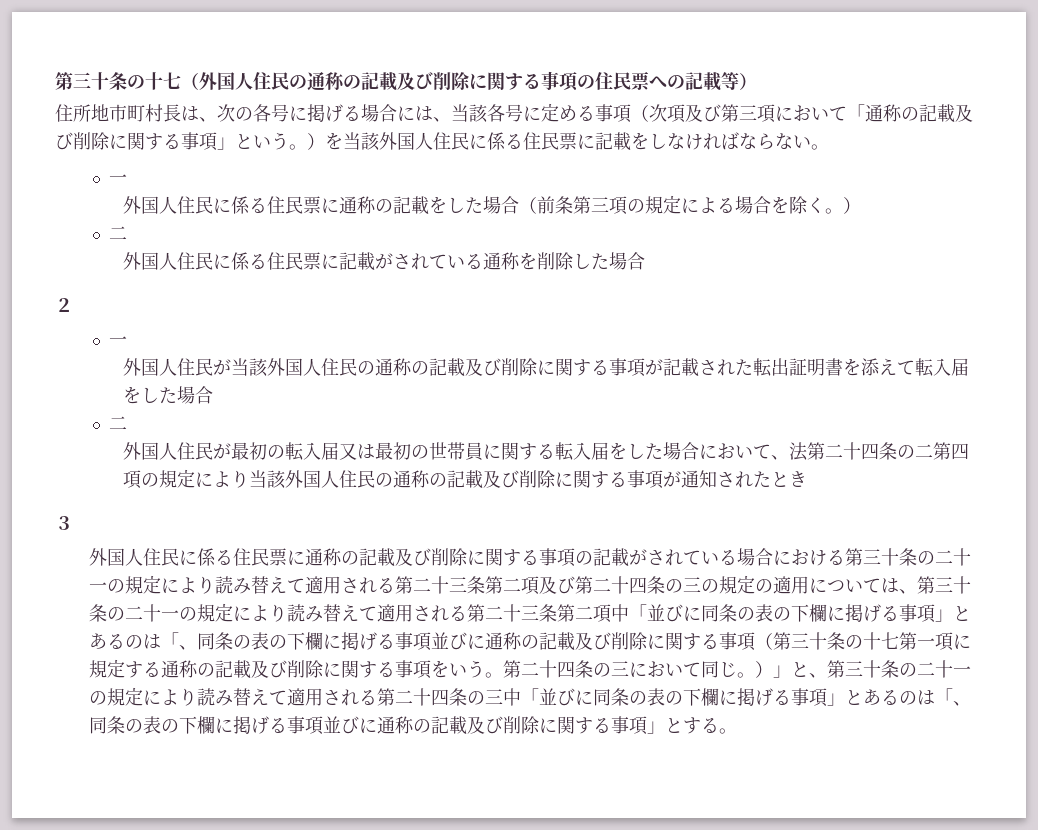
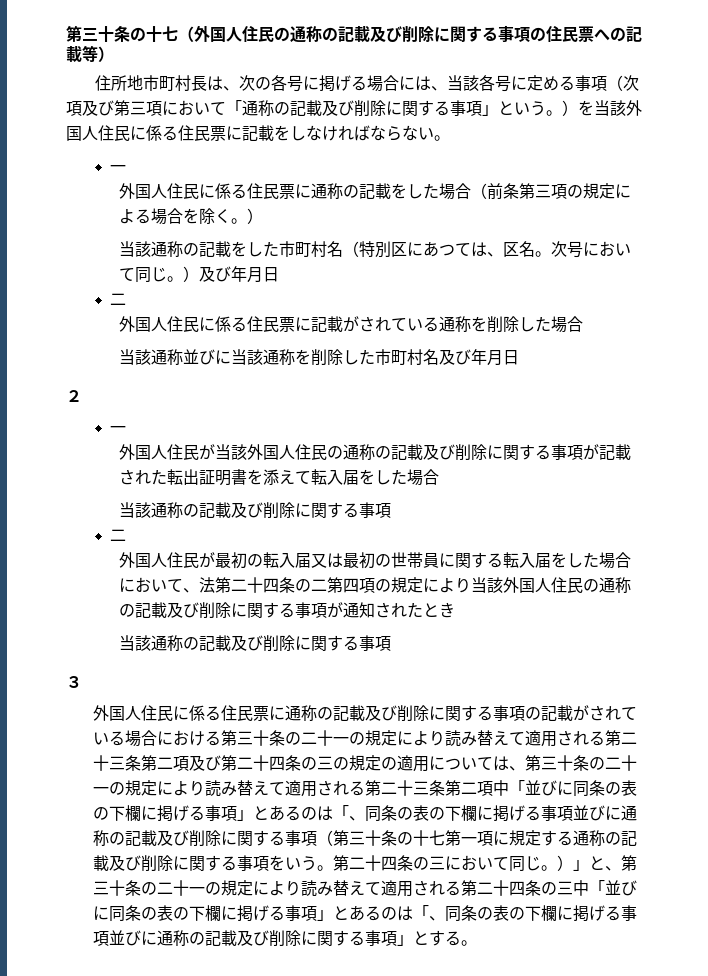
(862, 205) none -> [119,241,632,258] [119,266,280,283] // 当該通称の記載をした市町村名（特別区にあつては、区名。次号において同じ。）及び年月日
(646, 261) none -> [119,349,520,366] // 当該通称並びに当該通称を削除した市町村名及び年月日
(214, 395) none -> [119,502,392,518] // 当該通称の記載及び削除に関する事項
(808, 479) none -> [119,635,392,651] // 当該通称の記載及び削除に関する事項

